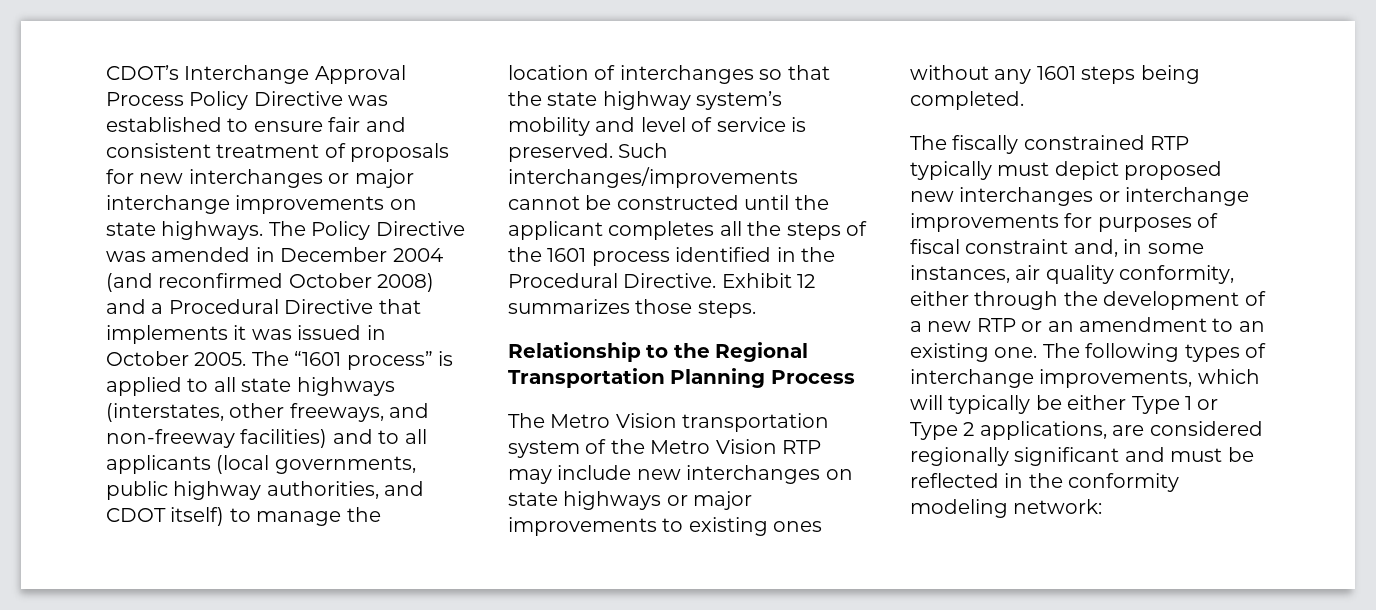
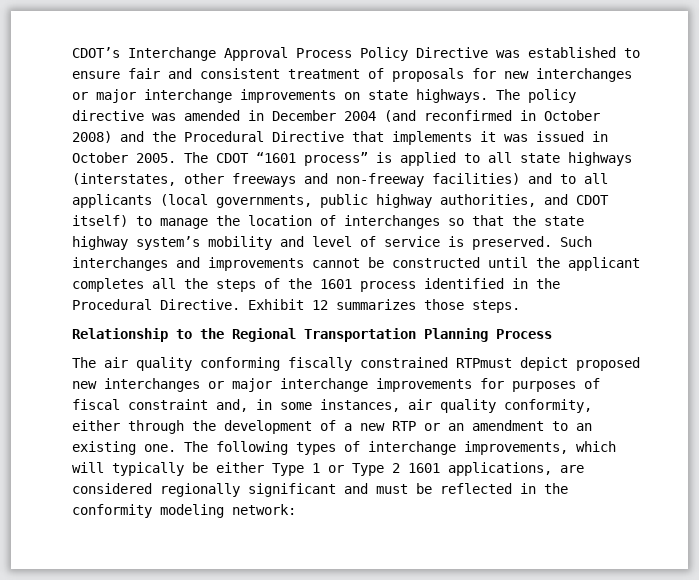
[311,221,465,240] Policy Directive -> [528,89,576,103] [72,110,144,121] policy directive
(284, 280) none -> [520,110,536,121] in
[151,303,164,314] a -> [152,131,176,142] the
(289, 358) none -> [216,153,249,163] CDOT
[289,403,384,422] freeways, -> [232,173,296,187] freeways
[508,167,798,188] interchanges/improvements -> [72,257,304,271] interchanges and improvements
[550,413,830,432] [508,439,821,458] [508,465,853,484] [508,491,753,510] [508,517,823,536] [910,65,1200,84] [910,91,1024,110] [910,135,1190,154] [910,161,1050,180] Metro Vision transportation system of the Metro Vision RTP may include new interchanges on state highways or major improvements to existing ones without any 1601 steps being completed. // The fiscally constrained RTP typically must -> [104,357,512,371] air quality conforming fiscally constrained RTPmust
(1120, 196) none -> [232,378,272,392] major
(975, 429) none -> [408,463,440,473] 1601

